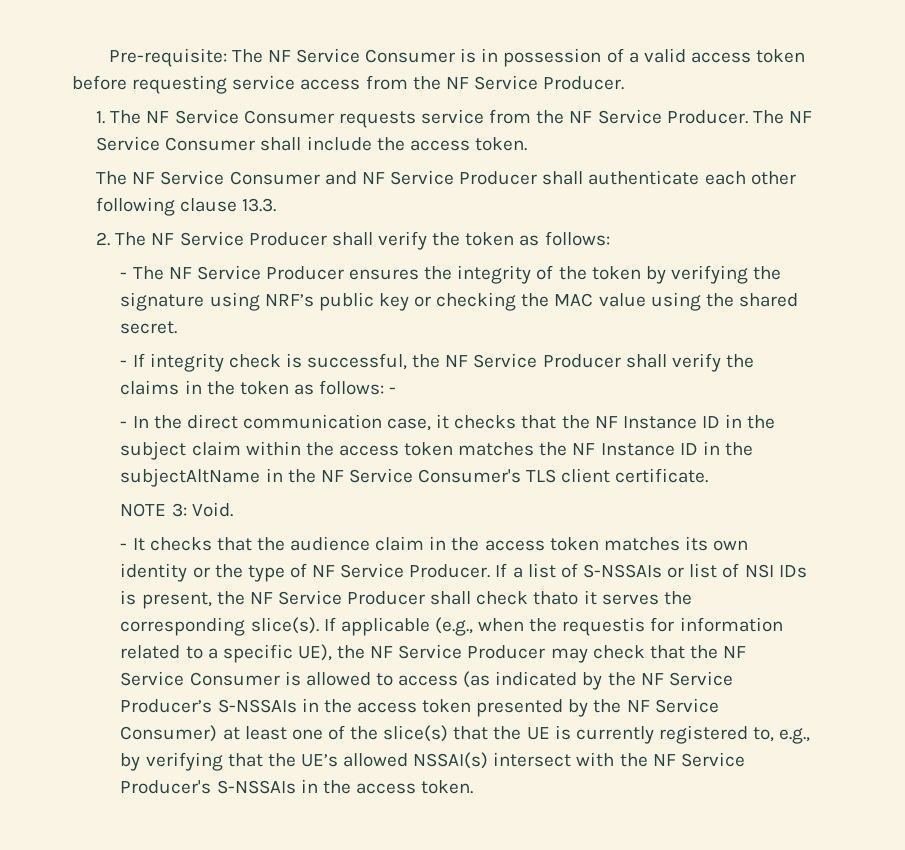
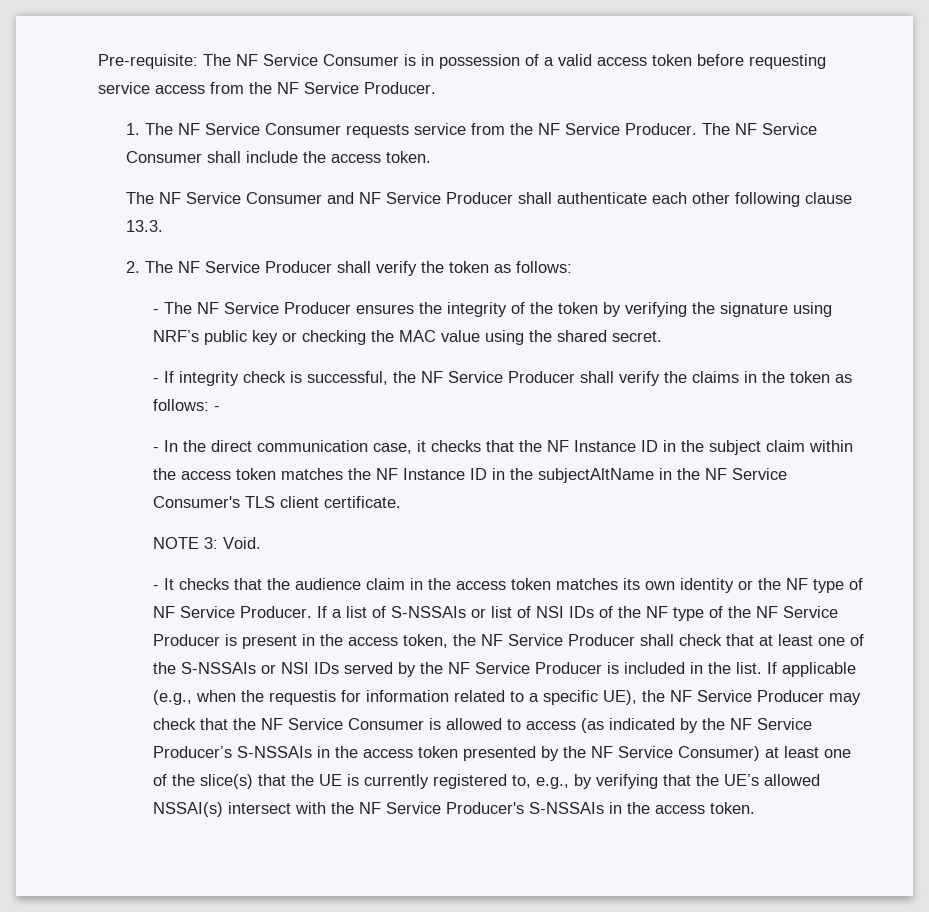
(243, 571) none -> [786,578,809,590] NF
[120,590,212,609] is present, -> [599,606,839,621] [153,634,449,649] of the NF type of the NF Service Producer is present in the access token,
[533,590,692,605] [120,617,319,636] thato it serves the corresponding slice(s). -> [726,634,865,646] [153,662,763,677] that at least one of the S-NSSAIs or NSI IDs served by the NF Service Producer is included in the list.

